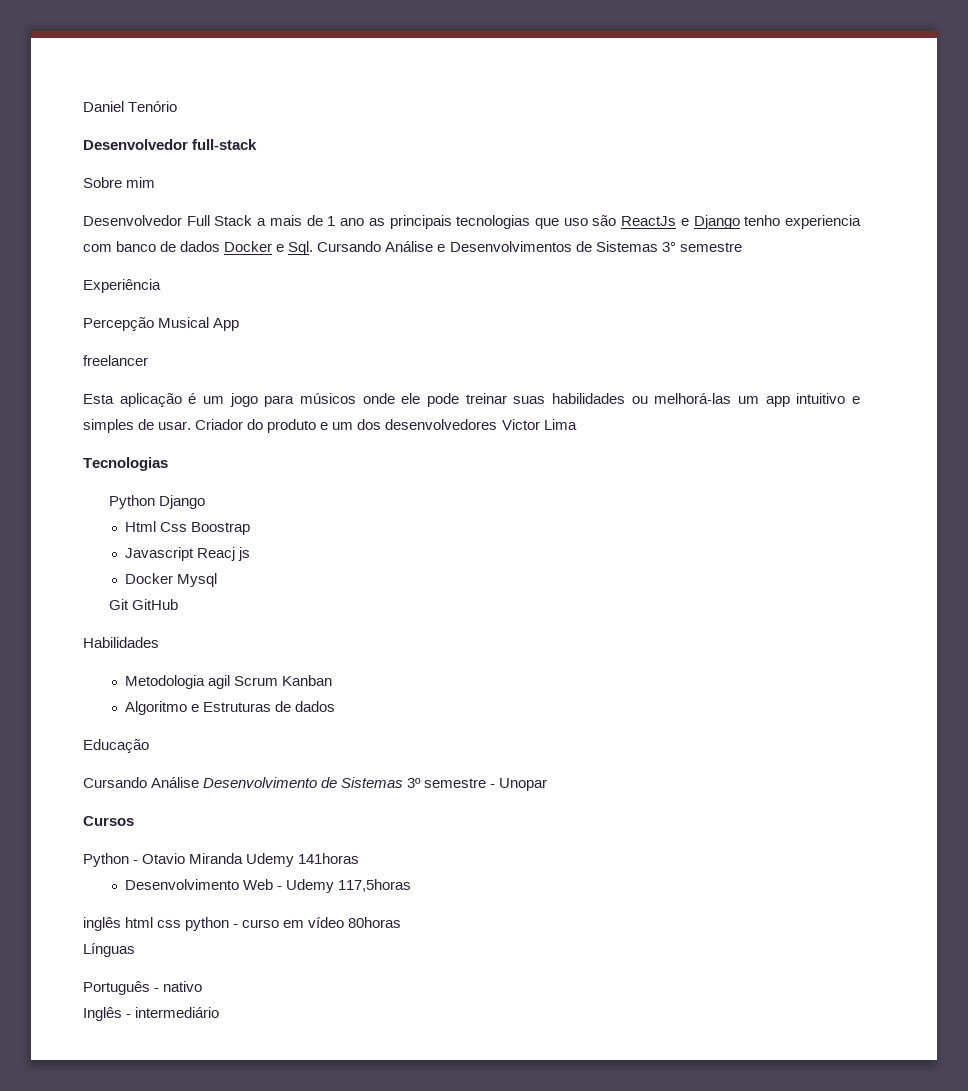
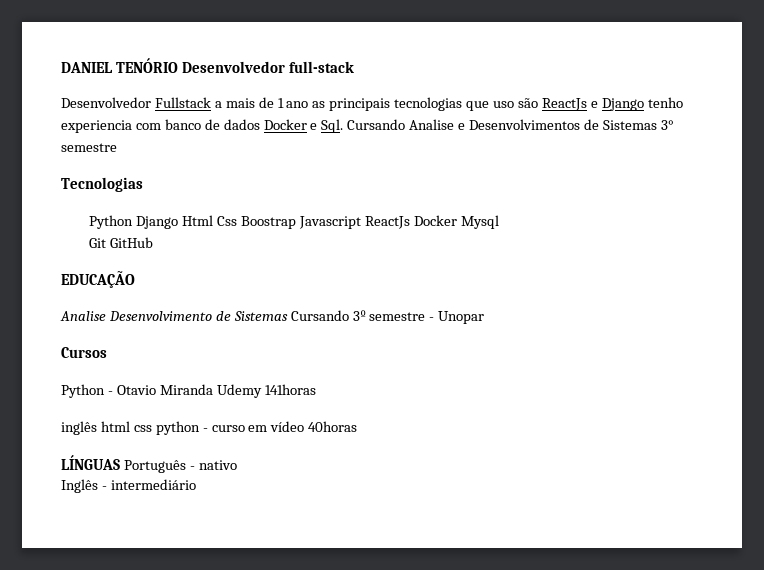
[83,101,178,112] Daniel Tenório // -> [61,58,178,73] DANIEL TENÓRIO
[83,177,156,188] [83,215,253,226] // Sobre mim // Desenvolvedor Full Stack -> [61,97,211,108] // Desenvolvedor Fullstack
[385,241,434,252] Análise -> [409,119,455,130] Analise
[83,279,161,293] [83,317,240,331] [83,355,148,366] [83,393,860,407] [83,419,577,433] // Experiência // Percepção Musical App // freelancer // Esta aplicação é um jogo para músicos onde ele pode treinar suas habilidades ou melhorá-las um app intuitivo e simples de usar. Criador do produto e um dos desenvolvedores Victor Lima -> (117, 147) none
(205, 502) // -> (179, 222) none
[125,547,251,561] // Javascript Reacj js // -> [299,216,410,229] Javascript ReactJs
[83,637,159,648] [125,675,333,689] [125,701,336,715] [83,739,149,753] [83,777,200,788] Habilidades // Metodologia agil Scrum Kanban // Algoritmo e Estruturas de dados // Educação // Cursando Análise -> [61,271,135,288] [60,311,106,321] EDUCAÇÃO // Analise
(404, 782) none -> [290,310,349,321] Cursando
[125,879,412,893] // Desenvolvimento Web - Udemy 117,5horas -> (316, 389) none
[348,917,402,928] [83,943,135,957] 80horas // Línguas // -> [308,421,358,432] [61,455,120,470] 40horas // LÍNGUAS

